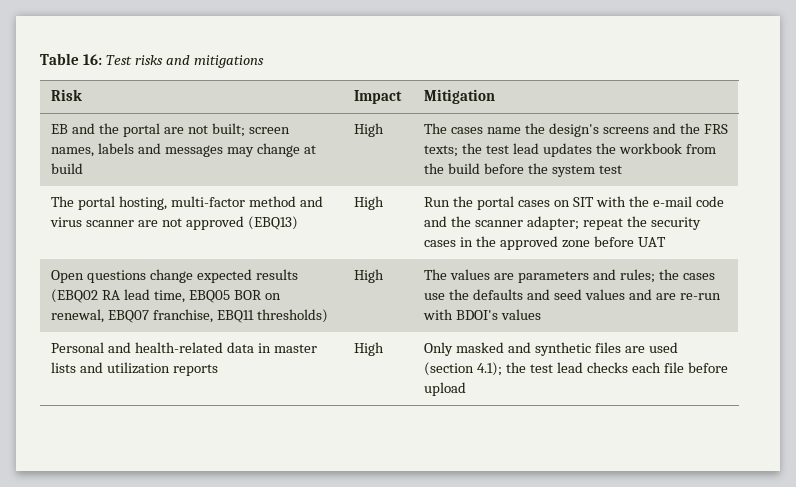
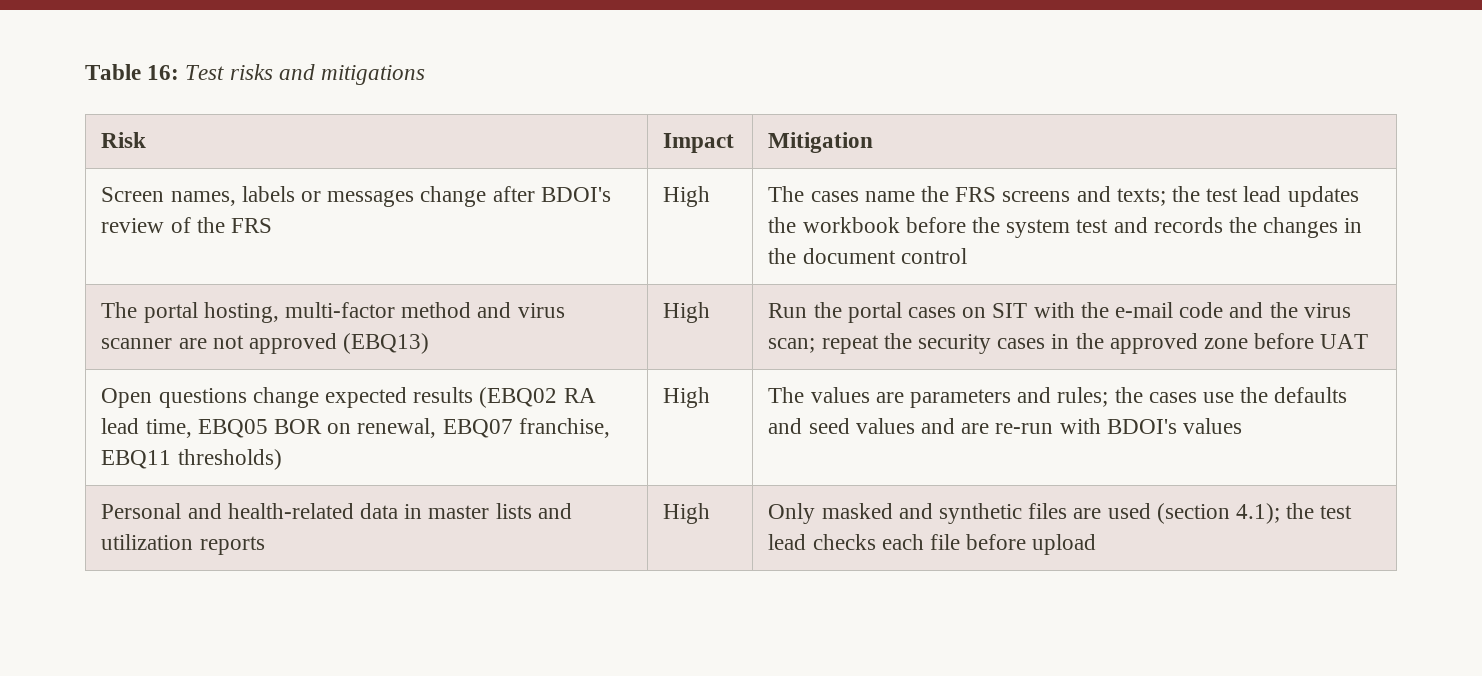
[51,123,290,137] [51,143,316,157] [51,163,84,174] EB and the portal are not built; screen names, labels and messages may change at build -> [101,186,611,207] [101,217,272,233] Screen names, labels or messages change after BDOI's review of the FRS
[548,123,599,137] design's -> [955,187,997,202] FRS
[679,123,728,134] the FRS -> (1111, 194) none
[685,144,716,154] [424,163,481,174] from the build -> (900, 225) none
(622, 169) none -> [1113,217,1363,238] [768,248,967,264] and records the changes in the document control
[475,216,580,230] scanner adapter; -> [1303,303,1351,318] [768,338,816,353] virus scan;

